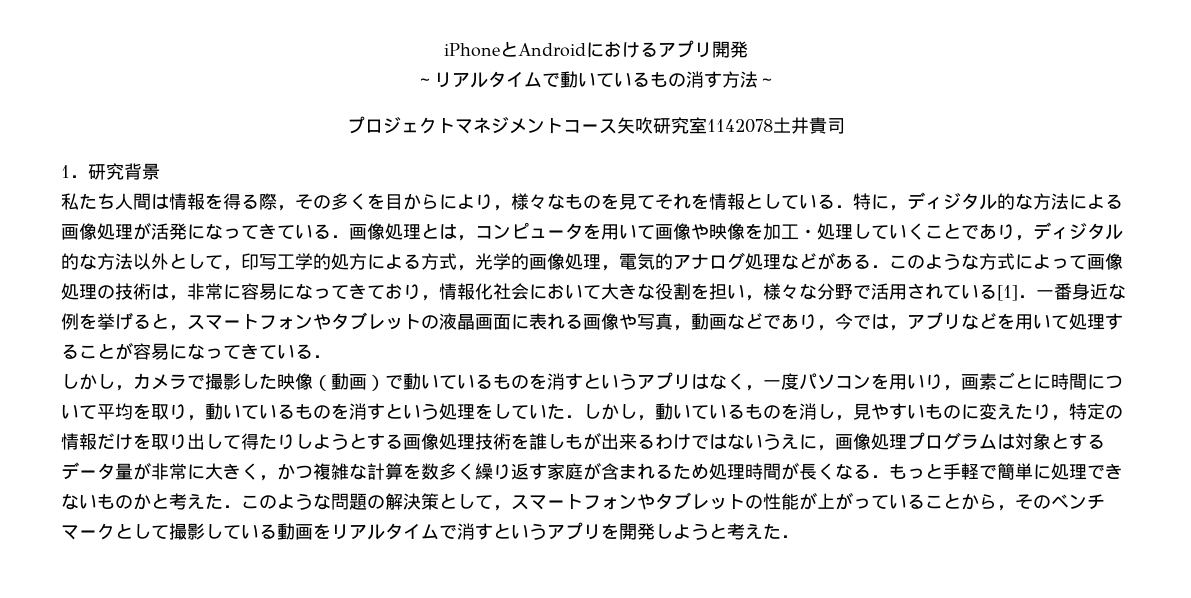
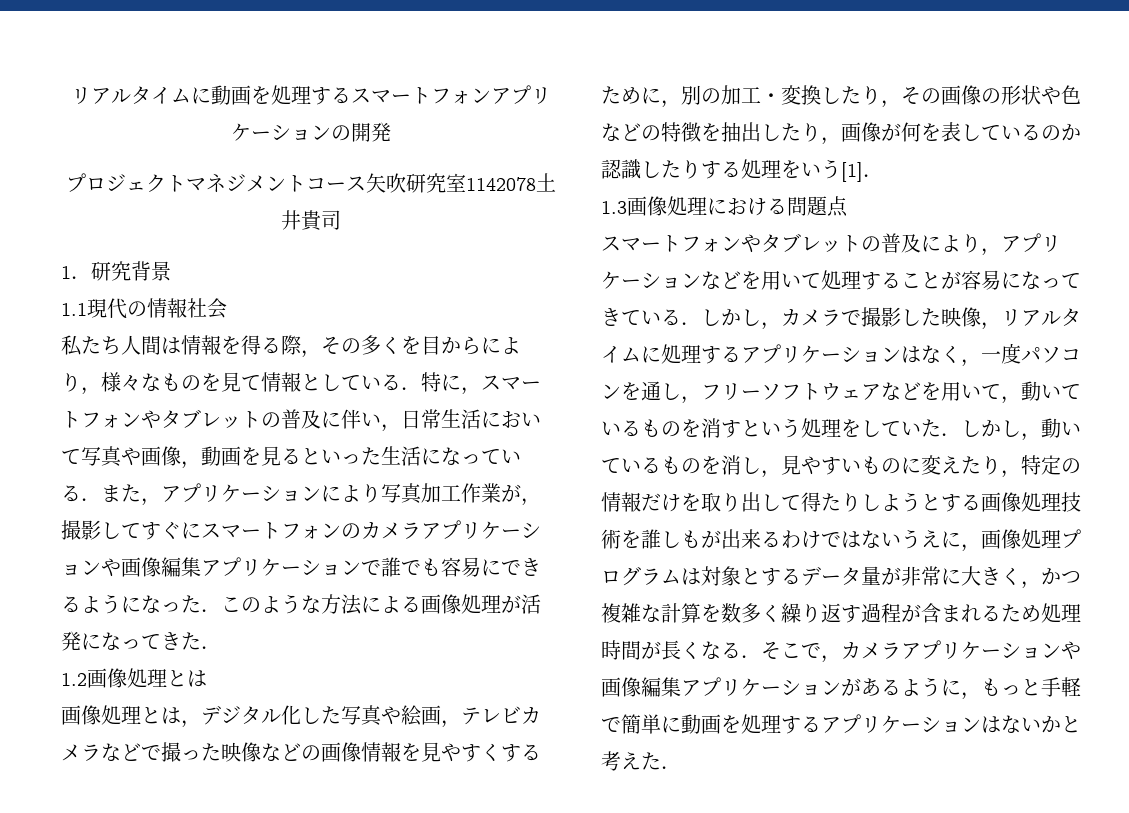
[443,40,748,58] [415,71,776,88] iPhoneとAndroidにおけるアプリ開発 // ～リアルタイムで動いているもの消す方法～ -> [70,85,551,105] [230,122,391,142] リアルタイムに動画を処理するスマートフォンアプリケーションの開発
(160, 171) none -> [61,298,227,319] // 1.1現代の情報社会
[655,193,709,210] それを -> (261, 382) none
[907,192,1015,210] ディジタル的 -> [481,375,541,390] [61,409,541,432] [61,446,521,469] [61,483,541,506] [61,520,541,540] [61,557,541,577] [61,594,301,614] スマートフォンやタブレットの普及に伴い，日常生活において写真や画像，動画を見るといった生活になっている．また，アプリケーションにより写真加工作業が，撮影してすぐにスマートフォンのカメラアプリケーションや画像編集アプリケーションで誰でも容易にできるようになった．このよう
[277,222,1123,241] [61,252,1123,271] [61,283,1126,301] [61,312,961,331] ている．画像処理とは，コンピュータを用いて画像や映像を加工・処理していくことであり，ディジタル的な方法以外として，印写工学的処方による方式，光学的画像処理，電気的アナログ処理などがある．このような方式によって画像処理の技術は，非常に容易になってきており，情報化社会において大きな役割を担い，様々な分野で活用されている[1]．一番身近な例を挙げると，スマートフォンやタブレットの液晶画面に表れる画像や写真，動画などであり，今では，アプリ -> [181,632,221,650] [61,668,207,688] [61,705,541,728] [61,742,541,762] [601,85,1081,108] [601,122,1081,145] [601,159,883,182] [601,196,848,217] [601,233,1061,256] [601,271,701,289] た． // 1.2画像処理とは // 画像処理とは，デジタル化した写真や絵画，テレビカメラなどで撮った映像などの画像情報を見やすくするために，別の加工・変換したり，その画像の形状や色などの特徴を抽出したり，画像が何を表しているのか認識したりする処理をいう[1]． // 1.3画像処理における問題点 // スマートフォンやタブレットの普及により，アプリケーション
(331, 356) // -> (701, 323) none
[313,372,691,391] （動画）で動いているものを消すというアプリ -> [981,308,1081,330] [601,344,901,364] ，リアルタイムに処理するアプリケーション
[889,372,1123,391] [61,403,187,420] 用いり，画素ごとに時間について平均を取り -> [641,381,1001,404] 通し，フリーソフトウェアなどを用いて
[547,463,583,480] 家庭 -> [861,603,901,623] 過程
(889, 476) none -> [761,640,1081,663] [601,677,981,700] そこで，カメラアプリケーションや画像編集アプリケーションがあるように，
[1051,463,1123,480] [61,492,1105,511] [61,522,709,540] 処理できないものかと考えた．このような問題の解決策として，スマートフォンやタブレットの性能が上がっていることから，そのベンチマークとして撮影している動画をリアルタイムで消すというアプリを開発しよう -> [681,714,1061,734] 動画を処理するアプリケーションはないか

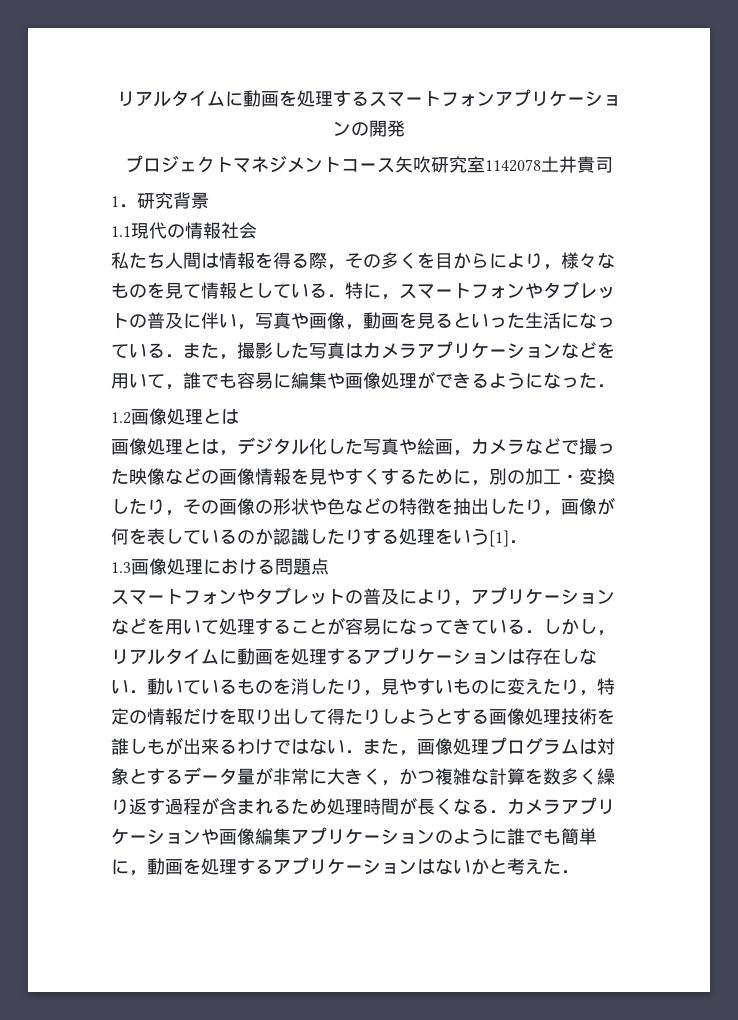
[401,409,541,429] [61,449,81,464] 日常生活において -> (255, 327) none
[161,483,541,506] [61,520,541,540] [61,557,501,577] アプリケーションにより写真加工作業が，撮影してすぐにスマートフォンのカメラアプリケーションや画像編集アプリケーションで誰でも容易に -> [237,341,615,359] [111,371,435,390] 撮影した写真はカメラアプリケーションなどを用いて，誰でも容易に編集や画像処理が
[221,594,541,615] [61,631,221,651] このような方法による画像処理が活発になってきた． -> (615, 385) none
[461,706,521,725] テレビ -> (471, 453) none
[781,307,1081,330] [601,343,1081,367] [601,381,1081,404] [601,418,1041,441] カメラで撮影した映像，リアルタイムに処理するアプリケーションはなく，一度パソコンを通し，フリーソフトウェアなどを用いて，動いているものを消すという処理をしていた．しかし， -> [111,647,597,665] [111,679,147,694] リアルタイムに動画を処理するアプリケーションは存在しない．
(761, 465) none -> [327,678,363,695] たり
[901,529,961,549] うえに -> [345,738,399,754] ．また
[761,641,841,663] そこで， -> (507, 811) none
[841,677,1081,700] [601,714,681,734] があるように，もっと手軽で簡単に -> [435,828,597,845] [111,859,147,876] のように誰でも簡単に，

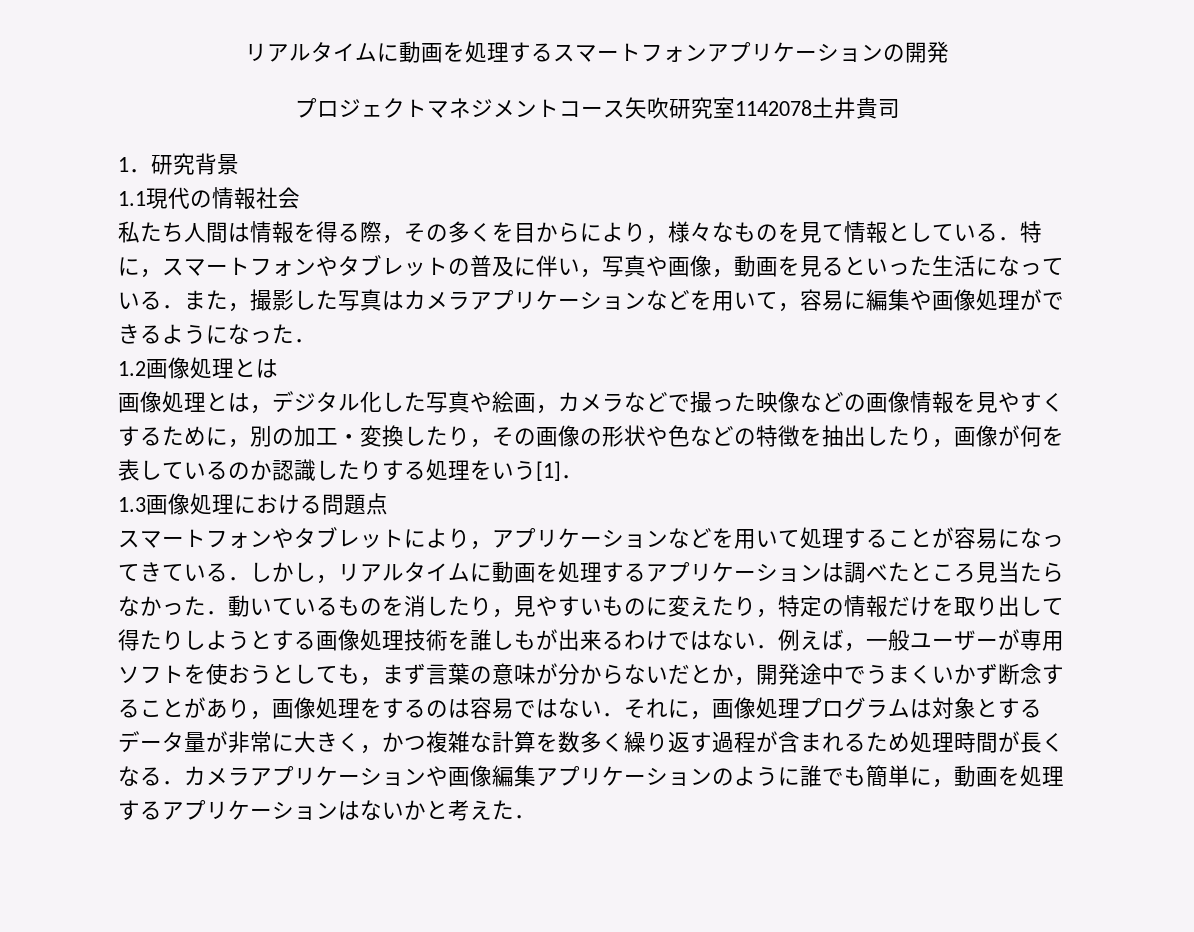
[183,372,237,389] 誰でも -> (800, 307) none
[345,588,399,605] の普及 -> (404, 538) none
[525,648,597,665] [111,679,129,694] 存在しない -> [844,561,1064,583] [118,596,206,616] 調べたところ見当たらなかった
[363,738,399,754] また -> [778,629,1064,652] [118,663,1064,686] [118,697,690,720] 例えば，一般ユーザーが専用ソフトを使おうとしても，まず言葉の意味が分からないだとか，開発途中でうまくいかず断念することがあり，画像処理をするのは容易ではない．それに

